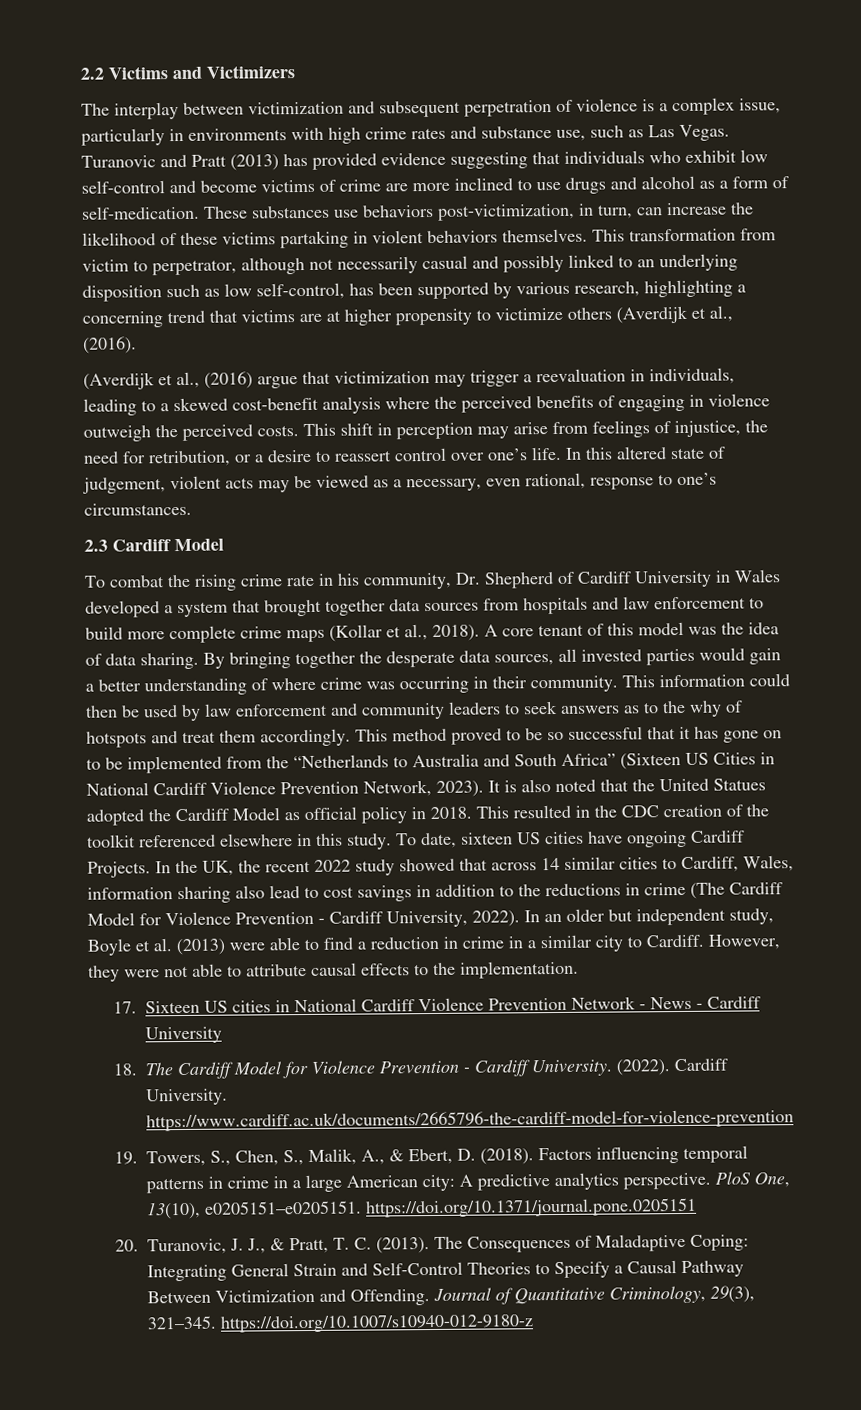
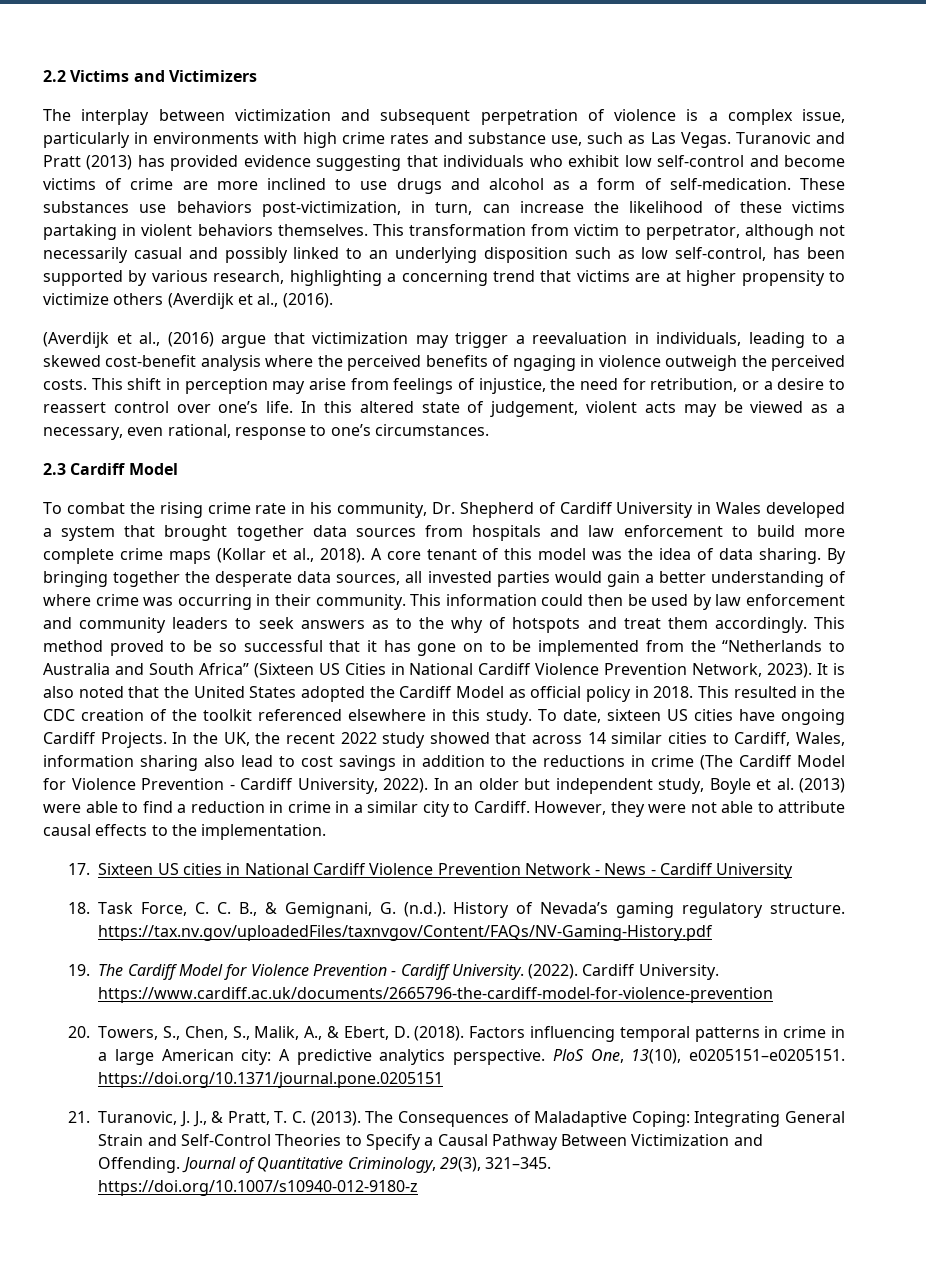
[618,394,685,412] engaging -> [512,355,576,371] ngaging
[713,778,766,791] Statues -> [249,686,297,698] States
(138, 1069) none -> [98,902,845,918] [98,925,714,941] [68,964,91,976] Task Force, C. C. B., & Gemignani, G. (n.d.). History of Nevada’s gaming regulatory structure. https://tax.nv.gov/uploadedFiles/taxnvgov/Content/FAQs/NV-Gaming-History.pdf // 19.
[114,1151,139,1165] 19. -> [68,1026,91,1038] 20.
[115,1239,140,1252] 20. -> [68,1111,91,1123] 21.

